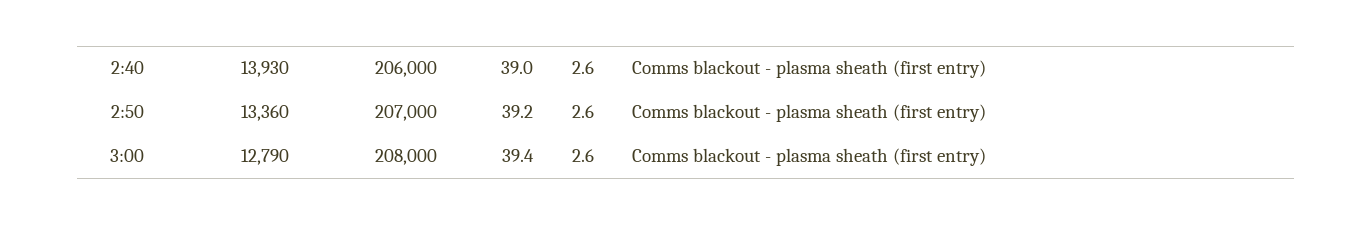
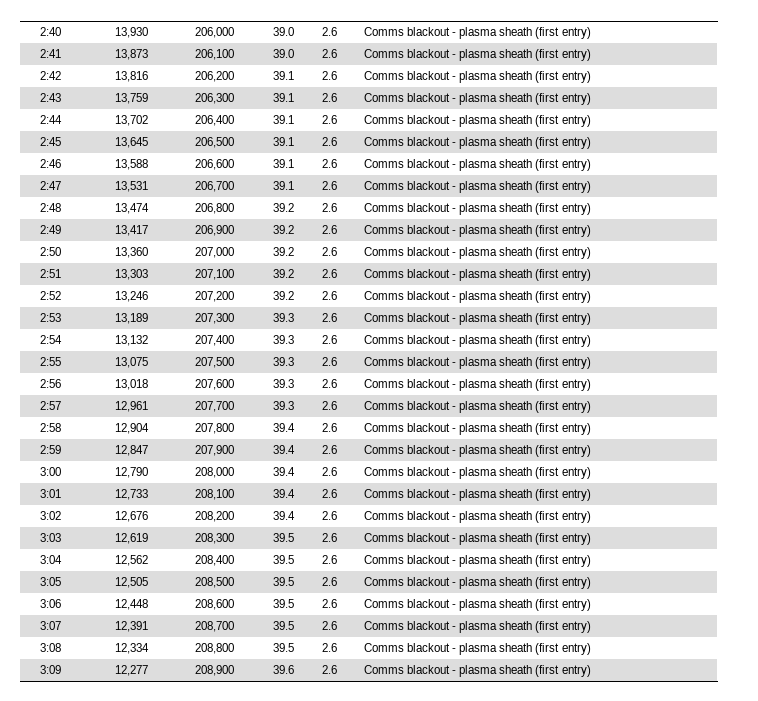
(986, 69) none -> [40,49,61,58] [115,49,149,60] [195,49,235,60] [273,49,295,58] [321,49,337,58] [363,49,591,61] [40,71,61,80] [115,71,149,82] [195,71,235,82] [273,71,295,80] [321,71,337,80] [363,71,591,83] [40,93,61,102] [115,93,149,104] [195,93,235,104] [273,93,295,102] [321,93,337,102] [363,93,591,105] [40,115,62,124] [115,115,149,126] [195,115,235,126] [273,115,295,124] [321,115,337,124] [363,115,591,127] [40,137,61,146] [115,137,149,148] [195,137,235,148] [273,137,295,146] [321,137,337,146] [363,137,591,149] [40,159,61,168] [115,159,149,170] [195,159,235,170] [273,159,295,168] [321,159,337,168] [363,159,591,171] [40,181,61,190] [115,181,149,192] [195,181,235,192] [273,181,295,190] [321,181,337,190] [363,181,591,193] [40,203,61,212] [115,203,150,214] [195,203,235,214] [273,203,295,212] [321,203,337,212] [363,203,591,215] [40,225,61,234] [115,225,149,236] [195,225,235,236] [273,225,295,234] [321,225,337,234] [363,225,591,237] // 2:41 | 13,873 | 206,100 | 39.0 | 2.6 | Comms blackout - plasma sheath (first entry) // 2:42 | 13,816 | 206,200 | 39.1 | 2.6 | Comms blackout - plasma sheath (first entry) // 2:43 | 13,759 | 206,300 | 39.1 | 2.6 | Comms blackout - plasma sheath (first entry) // 2:44 | 13,702 | 206,400 | 39.1 | 2.6 | Comms blackout - plasma sheath (first entry) // 2:45 | 13,645 | 206,500 | 39.1 | 2.6 | Comms blackout - plasma sheath (first entry) // 2:46 | 13,588 | 206,600 | 39.1 | 2.6 | Comms blackout - plasma sheath (first entry) // 2:47 | 13,531 | 206,700 | 39.1 | 2.6 | Comms blackout - plasma sheath (first entry) // 2:48 | 13,474 | 206,800 | 39.2 | 2.6 | Comms blackout - plasma sheath (first entry) // 2:49 | 13,417 | 206,900 | 39.2 | 2.6 | Comms blackout - plasma sheath (first entry)
(986, 113) none -> [40,269,61,278] [115,269,149,280] [195,269,235,280] [273,269,295,278] [321,269,337,278] [363,269,591,281] [40,291,61,300] [115,291,149,302] [195,291,235,302] [273,291,295,300] [321,291,337,300] [363,291,591,303] [40,313,61,322] [115,313,149,324] [195,313,235,324] [273,313,295,322] [321,313,337,322] [363,313,591,325] [40,335,62,344] [115,335,149,346] [195,335,235,346] [273,335,295,344] [321,335,337,344] [363,335,591,347] [40,357,61,366] [115,357,149,368] [195,357,235,368] [273,357,295,366] [321,357,337,366] [363,357,591,369] [40,379,61,388] [115,379,149,390] [195,379,235,390] [273,379,295,388] [321,379,337,388] [363,379,591,391] [40,401,61,410] [115,401,149,412] [195,401,235,412] [273,401,295,410] [321,401,337,410] [363,401,591,413] [40,423,61,432] [115,423,150,434] [195,423,235,434] [273,423,296,432] [321,423,337,432] [363,423,591,435] [40,445,61,454] [115,445,149,456] [195,445,235,456] [273,445,296,454] [321,445,337,454] [363,445,591,457] // 2:51 | 13,303 | 207,100 | 39.2 | 2.6 | Comms blackout - plasma sheath (first entry) // 2:52 | 13,246 | 207,200 | 39.2 | 2.6 | Comms blackout - plasma sheath (first entry) // 2:53 | 13,189 | 207,300 | 39.3 | 2.6 | Comms blackout - plasma sheath (first entry) // 2:54 | 13,132 | 207,400 | 39.3 | 2.6 | Comms blackout - plasma sheath (first entry) // 2:55 | 13,075 | 207,500 | 39.3 | 2.6 | Comms blackout - plasma sheath (first entry) // 2:56 | 13,018 | 207,600 | 39.3 | 2.6 | Comms blackout - plasma sheath (first entry) // 2:57 | 12,961 | 207,700 | 39.3 | 2.6 | Comms blackout - plasma sheath (first entry) // 2:58 | 12,904 | 207,800 | 39.4 | 2.6 | Comms blackout - plasma sheath (first entry) // 2:59 | 12,847 | 207,900 | 39.4 | 2.6 | Comms blackout - plasma sheath (first entry)
(986, 157) none -> [40,489,61,498] [115,489,149,500] [195,489,235,500] [273,489,296,498] [321,489,337,498] [363,489,591,501] [40,511,61,520] [115,511,149,522] [195,511,235,522] [273,511,296,520] [321,511,337,520] [363,511,591,523] [40,533,61,542] [115,533,149,544] [195,533,235,544] [273,533,295,542] [321,533,337,542] [363,533,591,545] [40,555,62,564] [115,555,149,566] [195,555,235,566] [273,555,295,564] [321,555,337,564] [363,555,591,567] [40,577,61,586] [115,577,149,588] [195,577,235,588] [273,577,295,586] [321,577,337,586] [363,577,591,589] [40,599,61,608] [115,599,149,610] [195,599,235,610] [273,599,295,608] [321,599,337,608] [363,599,591,611] [40,621,61,630] [115,621,149,632] [195,621,235,632] [273,621,295,630] [321,621,337,630] [363,621,591,633] [40,643,61,652] [115,643,150,654] [195,643,235,654] [273,643,295,652] [321,643,337,652] [363,643,591,655] [40,665,61,674] [115,665,149,676] [195,665,235,676] [273,665,295,674] [321,665,337,674] [363,665,591,677] // 3:01 | 12,733 | 208,100 | 39.4 | 2.6 | Comms blackout - plasma sheath (first entry) // 3:02 | 12,676 | 208,200 | 39.4 | 2.6 | Comms blackout - plasma sheath (first entry) // 3:03 | 12,619 | 208,300 | 39.5 | 2.6 | Comms blackout - plasma sheath (first entry) // 3:04 | 12,562 | 208,400 | 39.5 | 2.6 | Comms blackout - plasma sheath (first entry) // 3:05 | 12,505 | 208,500 | 39.5 | 2.6 | Comms blackout - plasma sheath (first entry) // 3:06 | 12,448 | 208,600 | 39.5 | 2.6 | Comms blackout - plasma sheath (first entry) // 3:07 | 12,391 | 208,700 | 39.5 | 2.6 | Comms blackout - plasma sheath (first entry) // 3:08 | 12,334 | 208,800 | 39.5 | 2.6 | Comms blackout - plasma sheath (first entry) // 3:09 | 12,277 | 208,900 | 39.6 | 2.6 | Comms blackout - plasma sheath (first entry)

